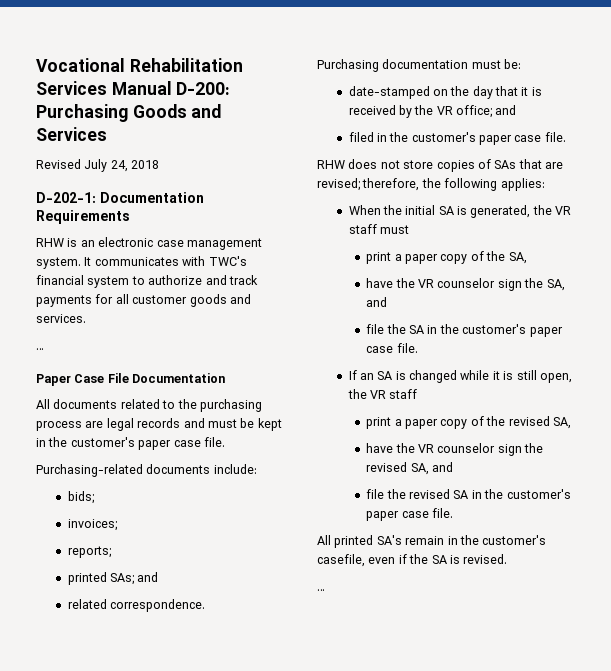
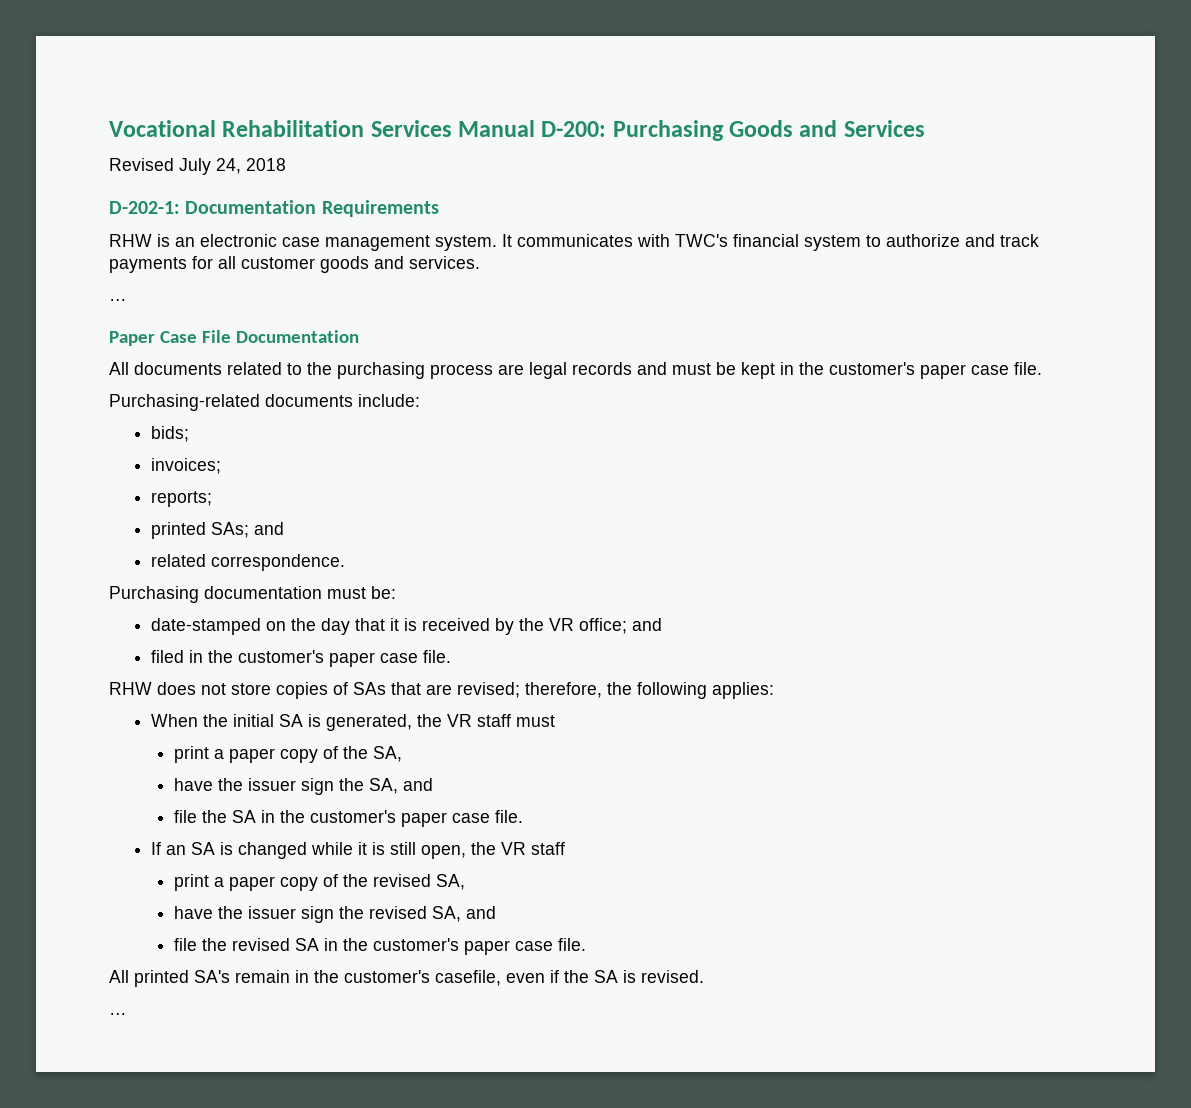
[418,278,496,288] VR counselor -> [247,778,296,791] issuer
[418,443,496,453] VR counselor -> [247,906,296,919] issuer

